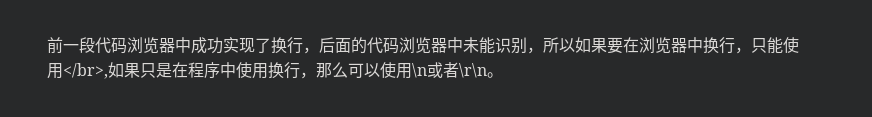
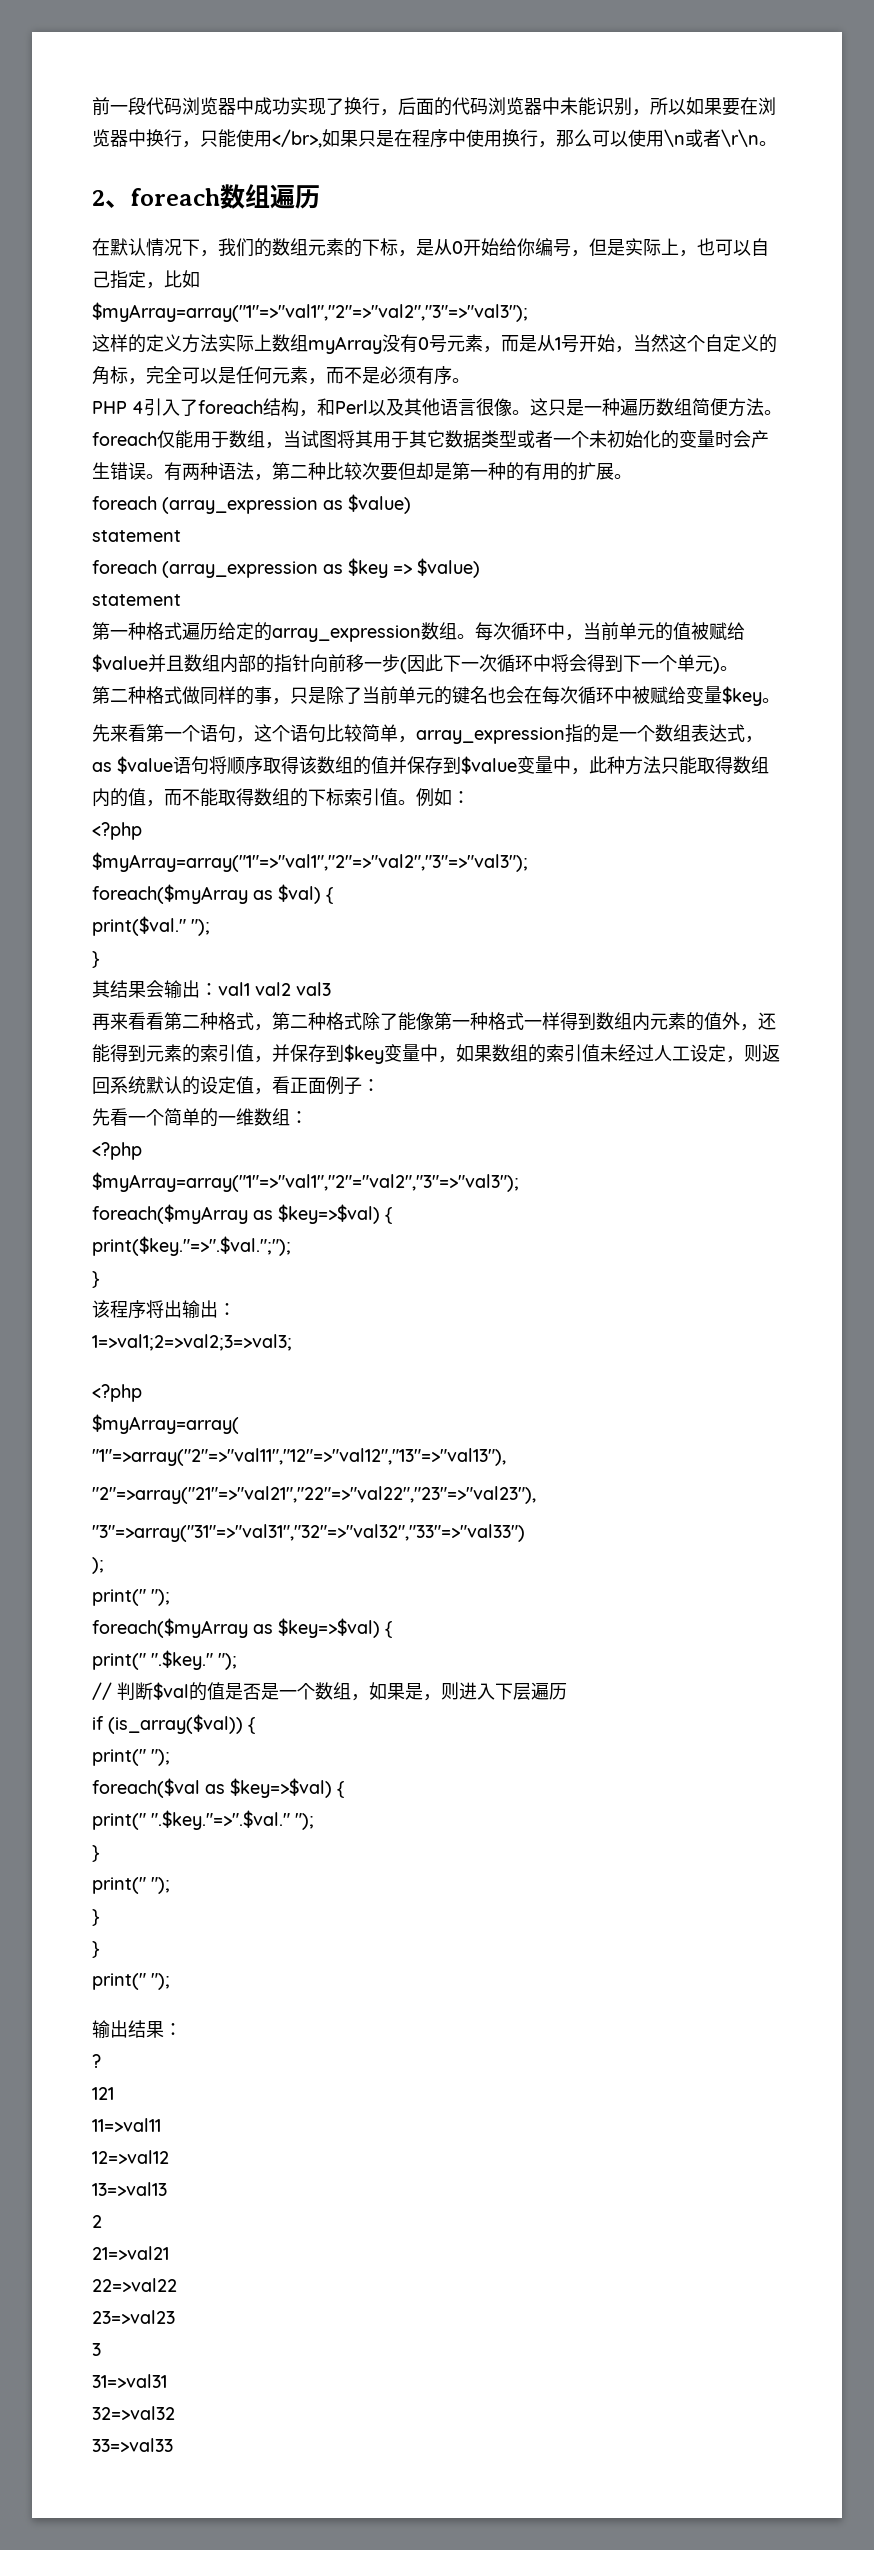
(503, 75) none -> [92,184,320,209] [92,238,769,257] [92,270,200,289] [92,302,528,322] [92,334,777,354] [92,366,470,385] [92,398,782,417] [92,430,769,449] [92,462,632,481] [92,494,411,514] [92,530,181,542] [92,558,480,578] [92,594,181,606] [92,622,745,642] [92,654,738,674] [92,686,780,706] [92,724,763,744] [92,756,769,775] [92,788,470,807] [92,822,142,840] [92,852,528,872] [92,884,333,904] [92,916,210,936] [92,951,100,968] [92,980,331,999] [92,1012,776,1031] [92,1044,780,1064] [92,1076,380,1095] [92,1108,308,1127] [92,1142,142,1160] [92,1172,519,1192] [92,1204,392,1224] [92,1236,291,1256] [92,1271,100,1288] [92,1300,236,1319] [92,1334,292,1351] [92,1384,142,1402] [92,1414,239,1434] [92,1448,506,1466] [92,1486,536,1504] [92,1524,525,1542] [92,1557,104,1574] [92,1589,170,1606] [92,1618,392,1638] [92,1650,237,1670] [92,1682,567,1701] [92,1714,255,1734] [92,1749,170,1766] [92,1778,344,1798] [92,1810,314,1830] [92,1845,100,1862] [92,1877,170,1894] [92,1909,100,1926] [92,1941,100,1958] [92,1973,170,1990] [92,2020,182,2039] [92,2054,101,2068] [92,2087,114,2100] [92,2118,161,2132] [92,2150,169,2164] [92,2182,167,2196] [92,2215,102,2228] [92,2246,169,2260] [92,2278,177,2292] [92,2310,175,2324] [92,2343,101,2356] [92,2374,167,2388] [92,2406,175,2420] [92,2438,173,2452] // 2、foreach数组遍历 // 在默认情况下，我们的数组元素的下标，是从0开始给你编号，但是实际上，也可以自己指定，比如 // $myArray=array("1"=>"val1","2"=>"val2","3"=>"val3"); // 这样的定义方法实际上数组myArray没有0号元素，而是从1号开始，当然这个自定义的角标，完全可以是任何元素，而不是必须有序。 // PHP 4引入了foreach结构，和Perl以及其他语言很像。这只是一种遍历数组简便方法。foreach仅能用于数组，当试图将其用于其它数据类型或者一个未初始化的变量时会产生错误。有两种语法，第二种比较次要但却是第一种的有用的扩展。 // foreach (array_expression as $value) // statement // foreach (array_expression as $key => $value) // statement // 第一种格式遍历给定的array_expression数组。每次循环中，当前单元的值被赋给$value并且数组内部的指针向前移一步(因此下一次循环中将会得到下一个单元)。 // 第二种格式做同样的事，只是除了当前单元的键名也会在每次循环中被赋给变量$key。 // 先来看第一个语句，这个语句比较简单，array_expression指的是一个数组表达式，as $value语句将顺序取得该数组的值并保存到$value变量中，此种方法只能取得数组内的值，而不能取得数组的下标索引值。例如： // <?php // $myArray=array("1"=>"val1","2"=>"val2","3"=>"val3"); // foreach($myArray as $val) { // print($val." "); // } // 其结果会输出：val1 val2 val3 // 再来看看第二种格式，第二种格式除了能像第一种格式一样得到数组内元素的值外，还能得到元素的索引值，并保存到$key变量中，如果数组的索引值未经过人工设定，则返回系统默认的设定值，看正面例子： // 先看一个简单的一维数组： // <?php // $myArray=array("1"=>"val1","2"="val2","3"=>"val3"); // foreach($myArray as $key=>$val) { // print($key."=>".$val.";"); // } // 该程序将出输出： // 1=>val1;2=>val2;3=>val3; // <?php // $myArray=array( // "1"=>array("2"=>"val11","12"=>"val12","13"=>"val13"), // "2"=>array("21"=>"val21","22"=>"val22","23"=>"val23"), // "3"=>array("31"=>"val31","32"=>"val32","33"=>"val33") // ); // print(" "); // foreach($myArray as $key=>$val) { // print(" ".$key." "); // // 判断$val的值是否是一个数组，如果是，则进入下层遍历 // if (is_array($val)) { // print(" "); // foreach($val as $key=>$val) { // print(" ".$key."=>".$val." "); // } // print(" "); // } // } // print(" "); // 输出结果： // ? // 121 // 11=>val11 // 12=>val12 // 13=>val13 // 2 // 21=>val21 // 22=>val22 // 23=>val23 // 3 // 31=>val31 // 32=>val32 // 33=>val33

